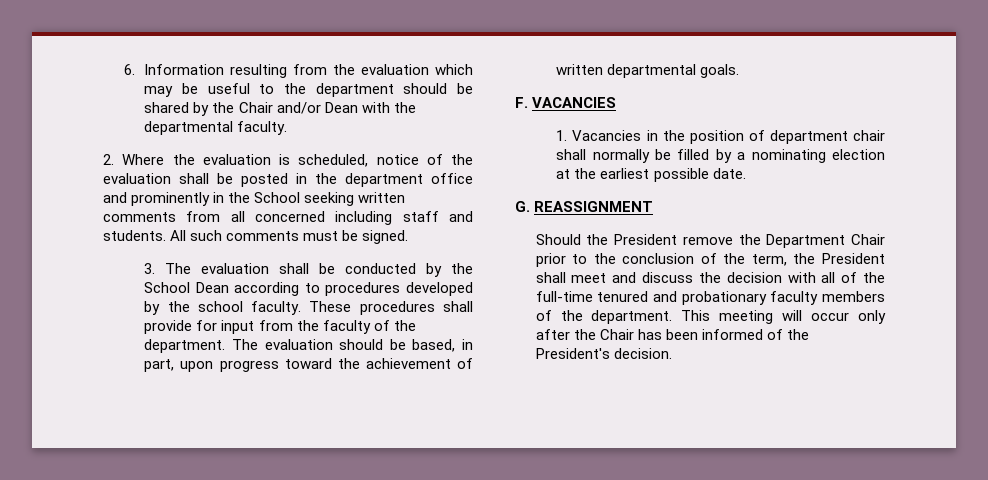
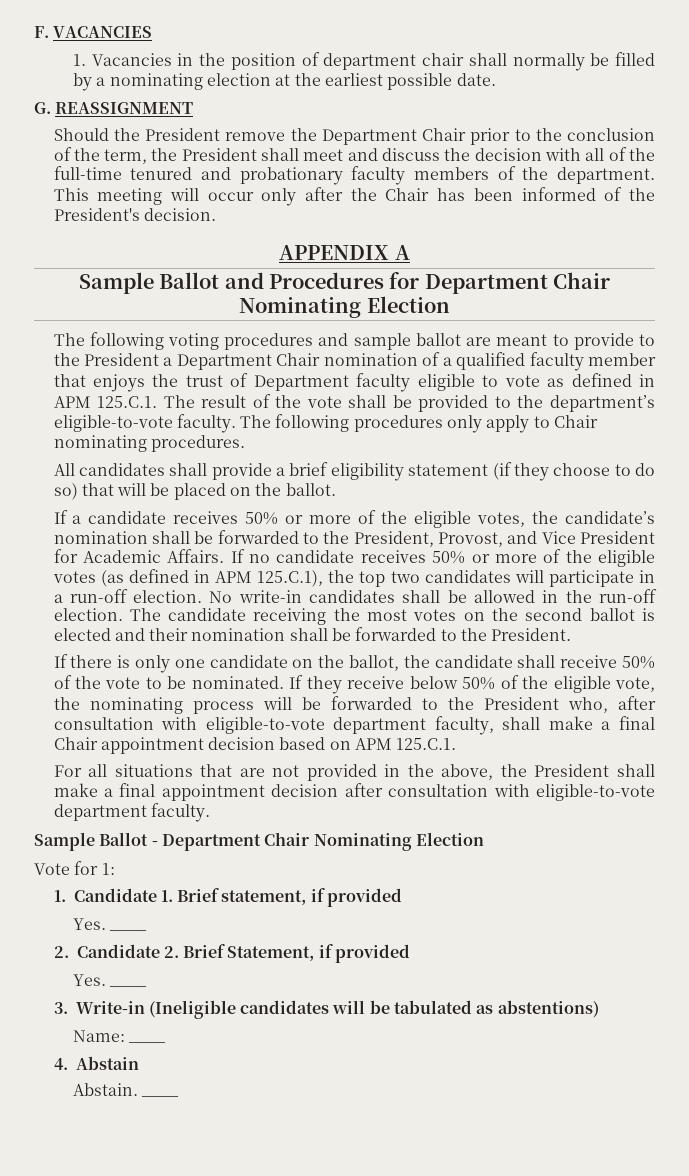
[123,64,473,78] [144,83,473,97] [144,102,416,116] [144,121,288,135] [103,154,473,167] [103,173,473,187] [103,192,406,206] [103,211,473,225] [103,230,409,244] [144,263,473,277] [144,282,473,296] [144,301,473,315] [144,320,416,334] [144,339,473,353] [144,358,473,372] [556,64,740,78] 6. Information resulting from the evaluation which may be useful to the department should be shared by the Chair and/or Dean with the departmental faculty. // 2. Where the evaluation is scheduled, notice of the evaluation shall be posted in the department office and prominently in the School seeking written comments from all concerned including staff and students. All such comments must be signed. // 3. The evaluation shall be conducted by the School Dean according to procedures developed by the school faculty. These procedures shall provide for input from the faculty of the department. The evaluation should be based, in part, upon progress toward the achievement of written departmental goals. // -> (34, 32) none
(672, 353) none -> [279,245,410,260] [78,272,611,294] [239,296,450,318] [53,332,656,350] [53,352,656,371] [53,373,655,392] [53,394,655,412] [53,414,599,433] [53,435,245,452] [53,462,656,481] [53,483,336,500] [53,510,655,528] [53,530,656,547] [53,549,655,567] [52,569,655,587] [53,589,657,603] [53,608,655,625] [53,627,572,641] [53,654,655,673] [53,675,656,694] [53,696,656,714] [53,716,655,735] [53,737,457,754] [53,764,655,781] [53,783,655,801] [53,803,210,822] [34,832,484,851] [34,861,115,875] [53,888,403,907] [72,918,106,930] [109,930,148,931] [53,944,411,963] [72,974,106,986] [109,986,148,987] [53,1000,599,1019] [72,1030,125,1042] [128,1042,167,1043] [53,1056,139,1070] [72,1083,138,1096] [141,1096,180,1097] // APPENDIX A // Sample Ballot and Procedures for Department Chair Nominating Election // The following voting procedures and sample ballot are meant to provide to the President a Department Chair nomination of a qualified faculty member that enjoys the trust of Department faculty eligible to vote as defined in APM 125.C.1. The result of the vote shall be provided to the department’s eligible-to-vote faculty. The following procedures only apply to Chair nominating procedures. // All candidates shall provide a brief eligibility statement (if they choose to do so) that will be placed on the ballot. // If a candidate receives 50% or more of the eligible votes, the candidate’s nomination shall be forwarded to the President, Provost, and Vice President for Academic Affairs. If no candidate receives 50% or more of the eligible votes (as defined in APM 125.C.1), the top two candidates will participate in a run-off election. No write-in candidates shall be allowed in the run-off election. The candidate receiving the most votes on the second ballot is elected and their nomination shall be forwarded to the President. // If there is only one candidate on the ballot, the candidate shall receive 50% of the vote to be nominated. If they receive below 50% of the eligible vote, the nominating process will be forwarded to the President who, after consultation with eligible-to-vote department faculty, shall make a final Chair appointment decision based on APM 125.C.1. // For all situations that are not provided in the above, the President shall make a final appointment decision after consultation with eligible-to-vote department faculty. // Sample Ballot - Department Chair Nominating Election // Vote for 1: // 1. Candidate 1. Brief statement, if provided // Yes. ____ // 2. Candidate 2. Brief Statement, if provided // Yes. ____ // 3. Write-in (Ineligible candidates will be tabulated as abstentions) // Name: ____ // 4. Abstain // Abstain. ____

